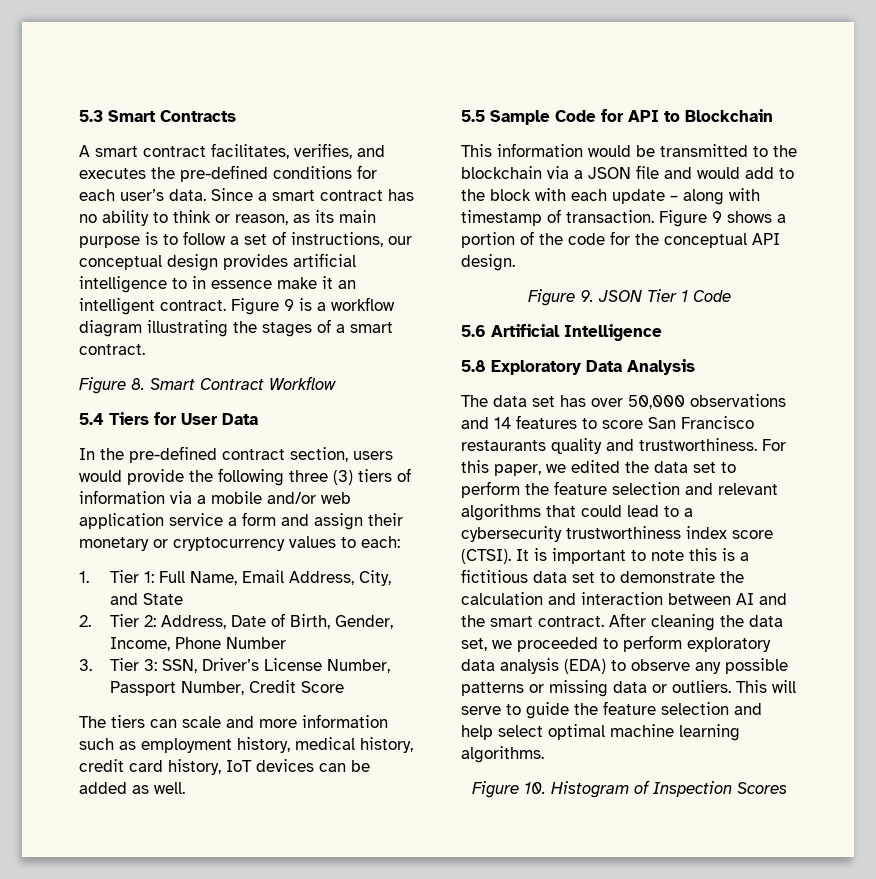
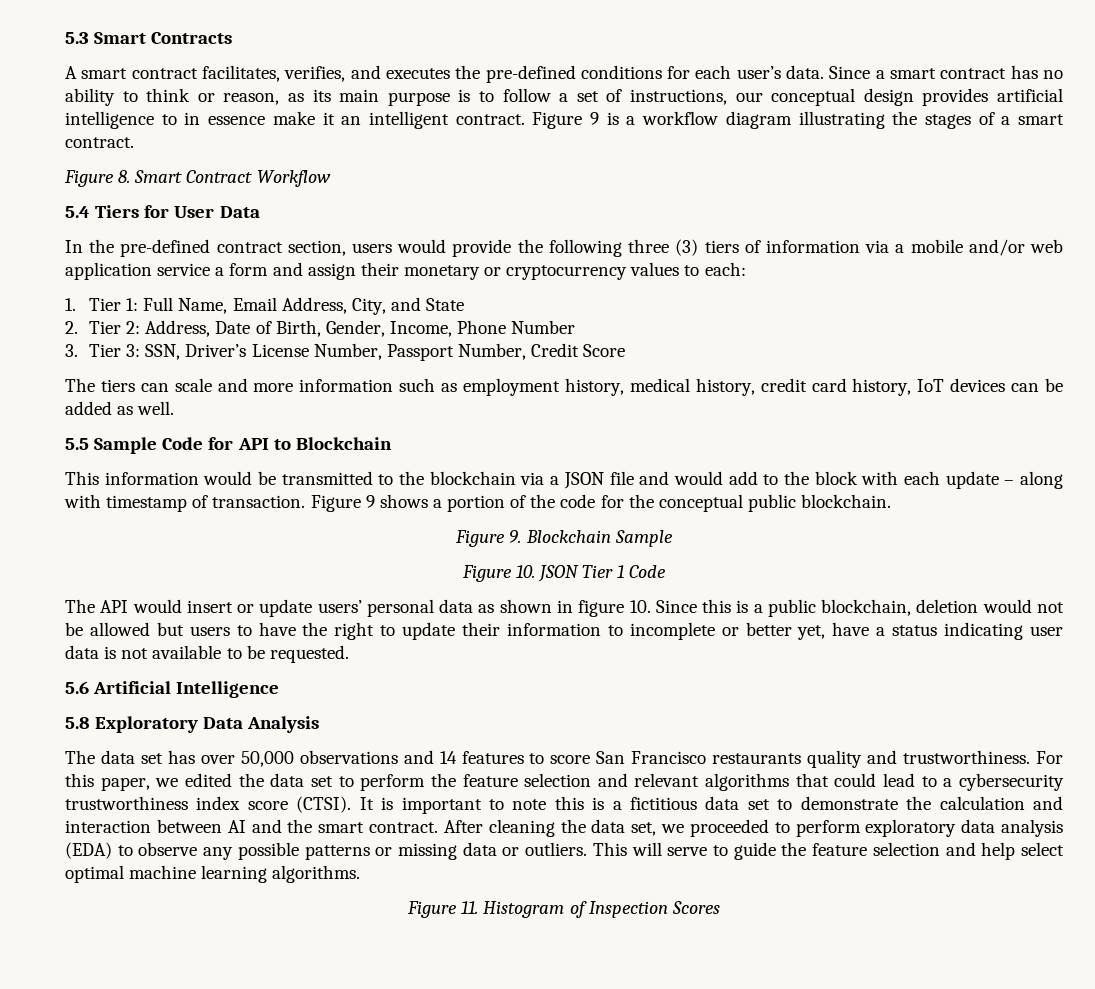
[752,233,780,245] [461,254,515,271] API design. -> [747,494,892,512] public blockchain.
(594, 296) none -> [525,530,673,547] [461,565,535,582] Blockchain Sample // Figure 10.
(731, 296) none -> [65,599,1064,617] [65,622,1064,640] [65,645,349,663] // The API would insert or update users’ personal data as shown in figure 10. Since this is a public blockchain, deletion would not be allowed but users to have the right to update their information to incomplete or better yet, have a status indicating user data is not available to be requested.
[523,782,546,794] 10. -> [461,901,479,914] 11.

